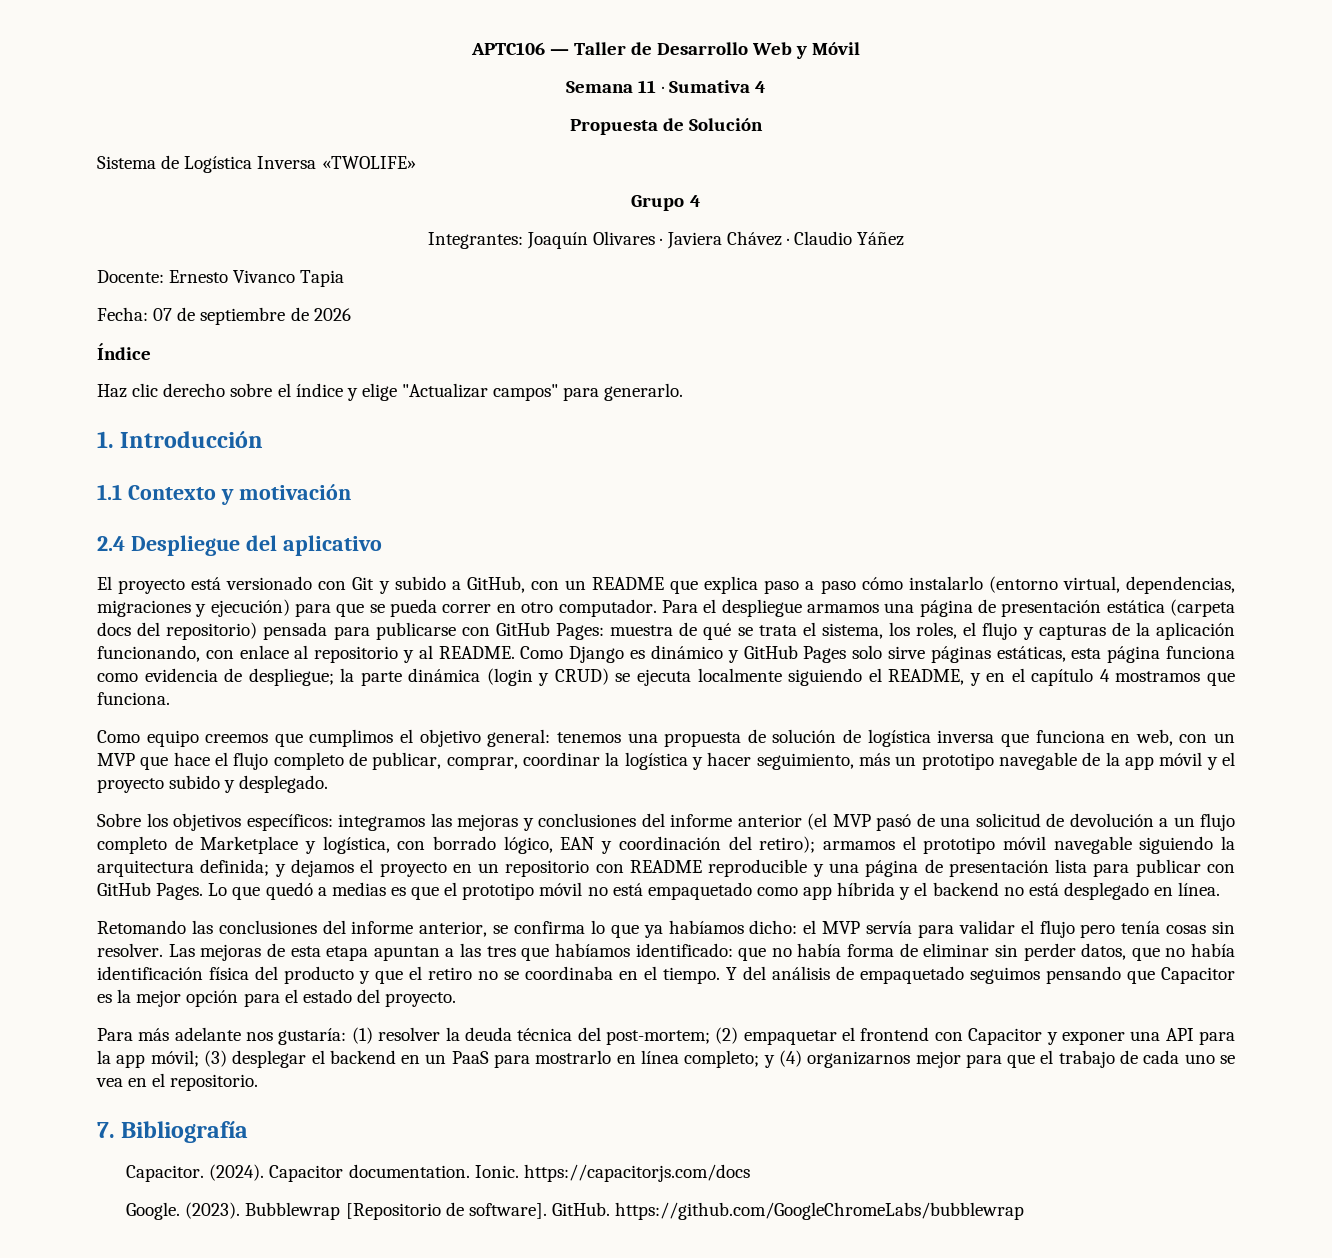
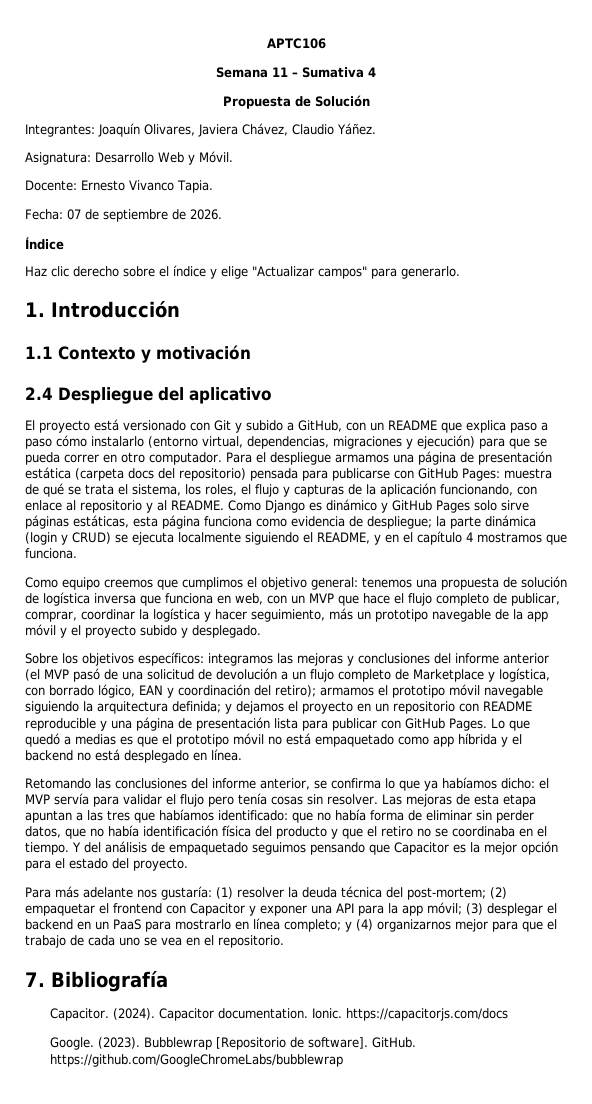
[549,42,861,59] — Taller de Desarrollo Web y Móvil -> (326, 43) none
[661,86,665,93] · -> [292,72,298,77] –
[97,155,416,173] [631,195,701,211] [427,231,905,249] Sistema de Logística Inversa «TWOLIFE» // Grupo 4 // Integrantes: Joaquín Olivares · Javiera Chávez · Claudio Yáñez -> [25,123,376,137] [25,151,233,165] Integrantes: Joaquín Olivares, Javiera Chávez, Claudio Yáñez. // Asignatura: Desarrollo Web y Móvil.
[300,270,345,287] Tapia -> [177,180,213,193] Tapia.
[313,308,351,321] 2026 -> [190,209,222,220] 2026.

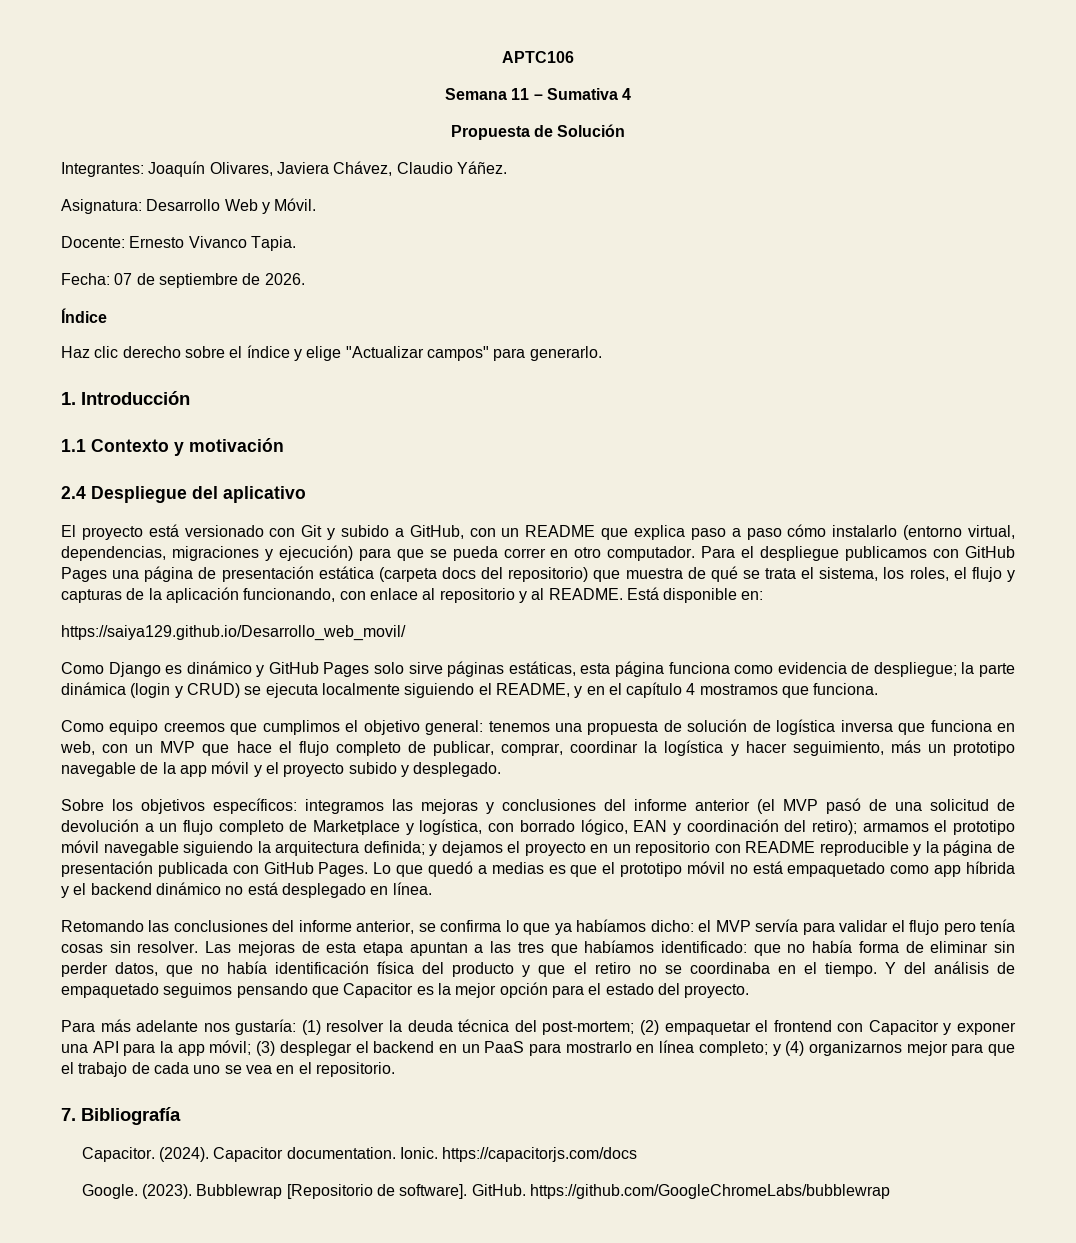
[334,454,389,463] armamos -> [845,546,1016,561] [61,567,107,582] publicamos con GitHub Pages
[250,468,500,481] pensada para publicarse con GitHub Pages: -> [593,570,621,582] que
(224, 505) none -> [626,587,764,603] [61,625,406,641] Está disponible en: // https://saiya129.github.io/Desarrollo_web_movil/ //
[111,717,377,731] una página de presentación lista para publicar -> [925,840,1015,856] [61,861,228,877] la página de presentación publicada
(73, 755) none -> [155,882,221,895] dinámico

